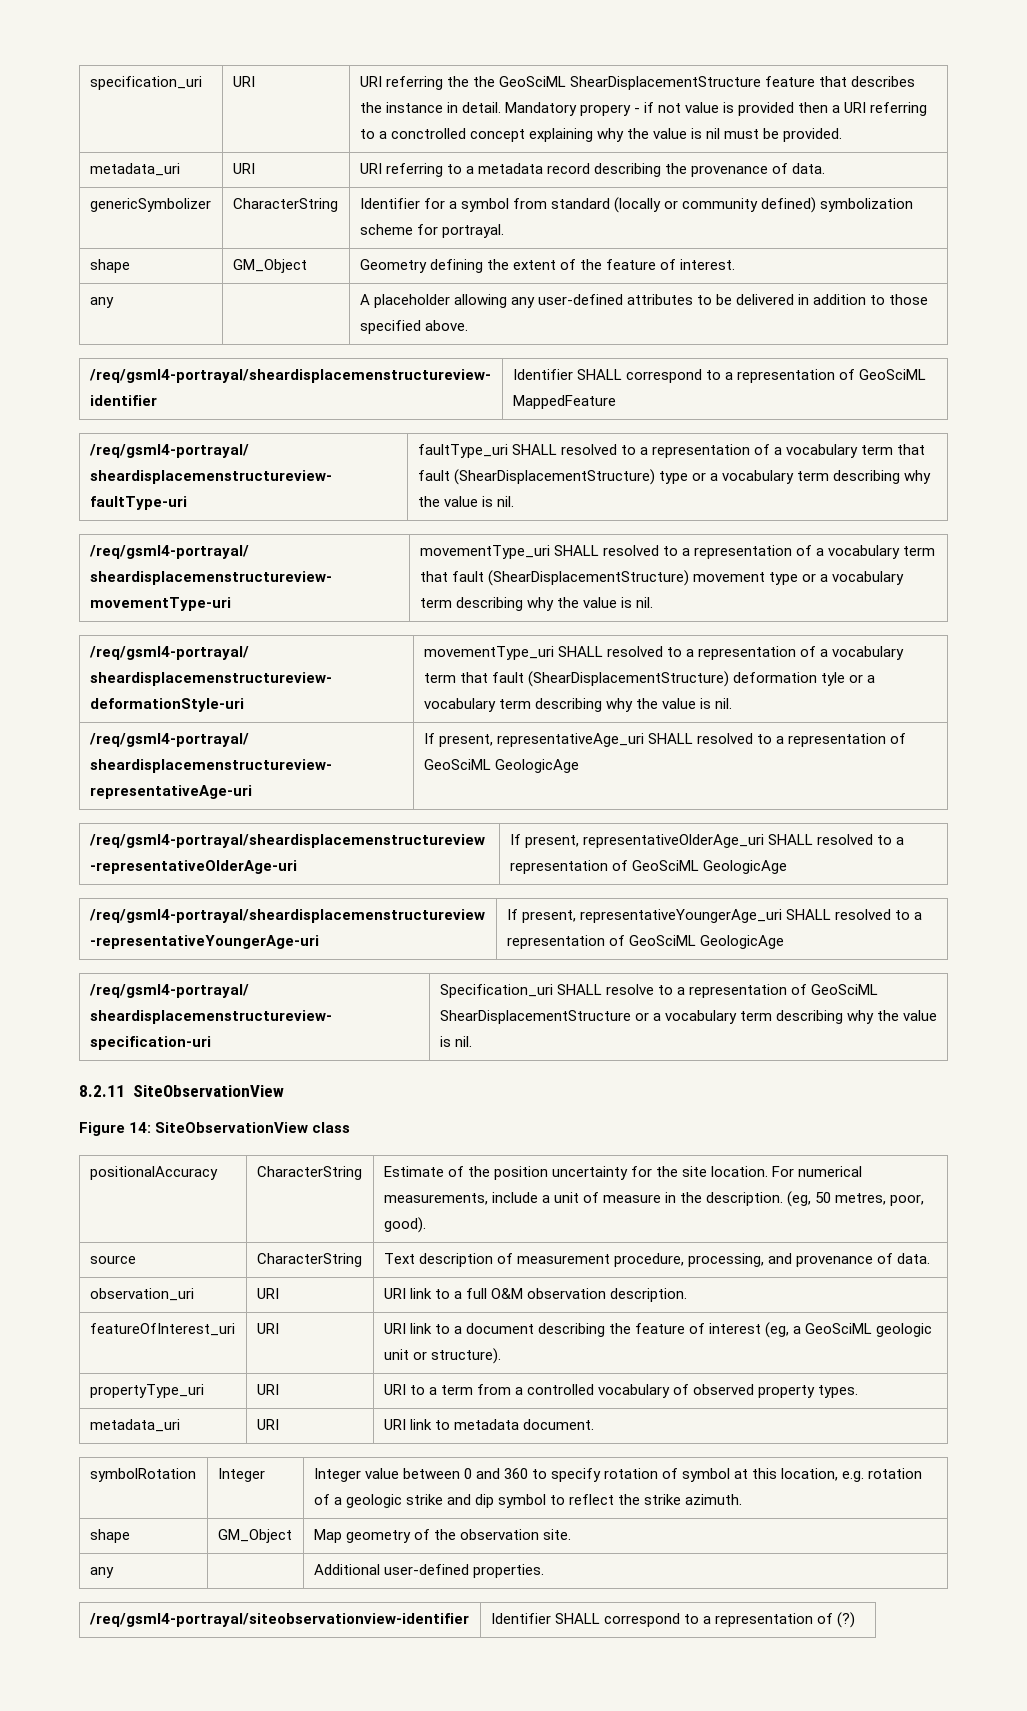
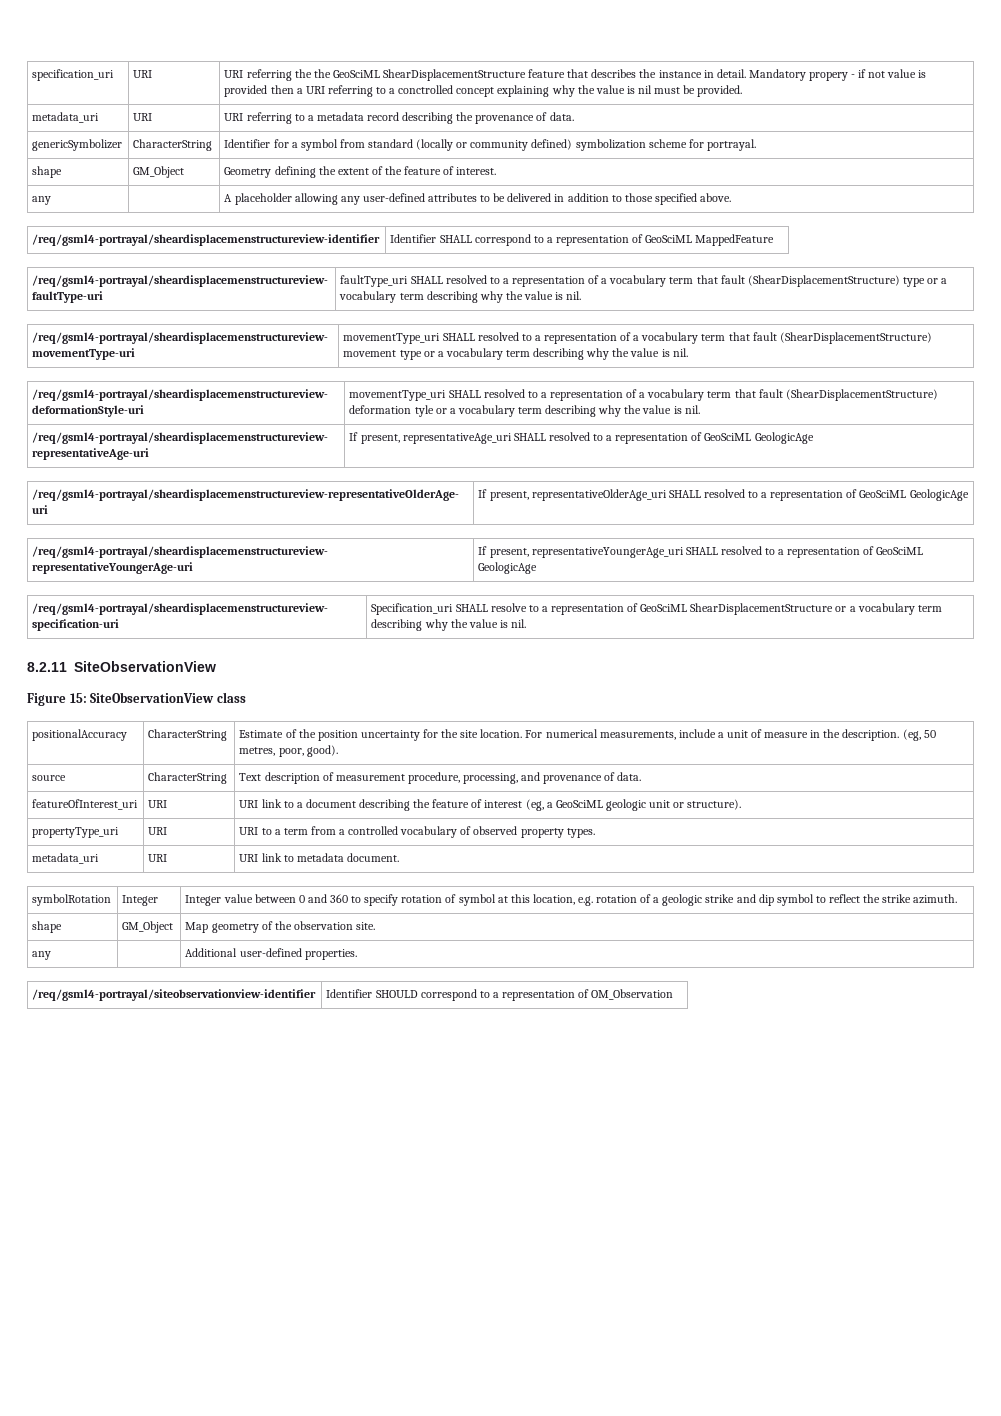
[129,1122,152,1133] 14: -> [69,693,87,703] 15:
[89,1288,194,1301] [256,1288,279,1299] [383,1288,688,1302] // observation_uri | URI | URI link to a full O&M observation description. -> (642, 776) none
[554,1612,856,1628] SHALL correspond to a representation of (?) -> [375,989,674,1001] SHOULD correspond to a representation of OM_Observation

